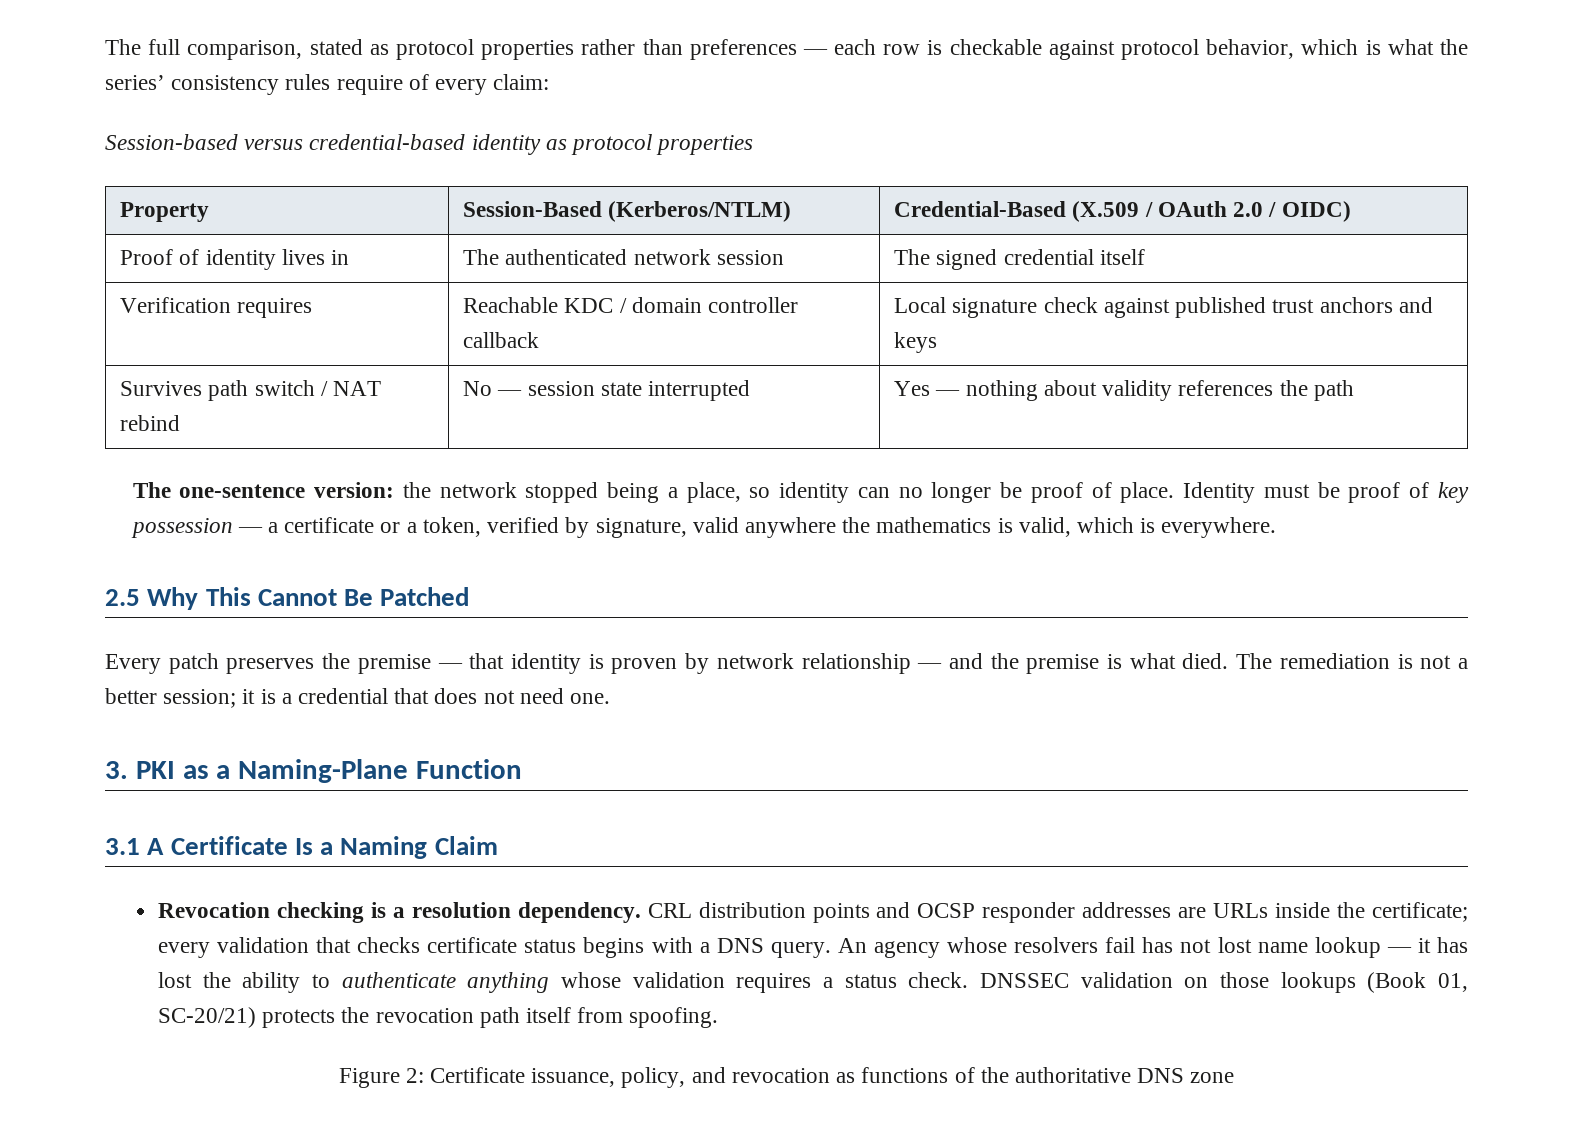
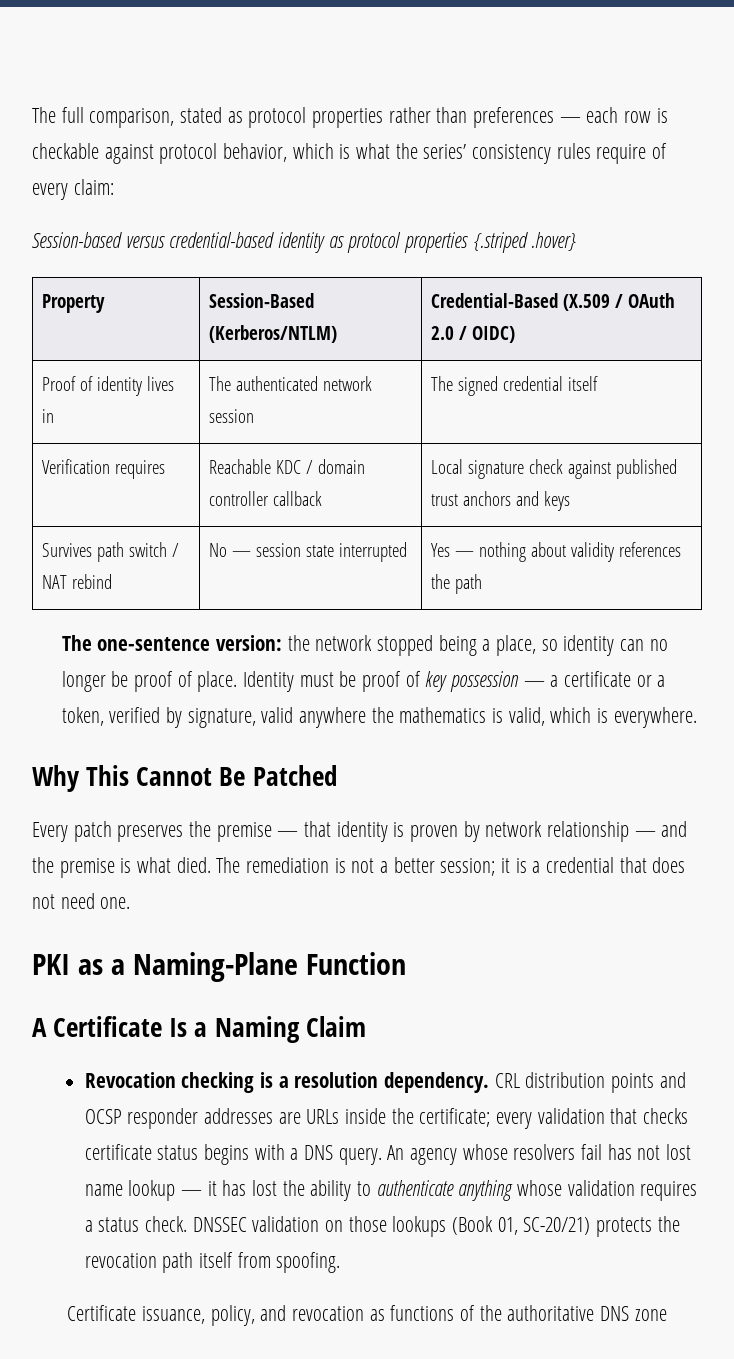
(754, 145) none -> [472,232,577,253] {.striped .hover}
[105,589,140,606] 2.5 -> (697, 717) none
[105,761,128,779] 3. -> (131, 903) none
[105,838,140,855] 3.1 -> (406, 963) none
[338,1068,424,1088] Figure 2: -> (341, 1262) none

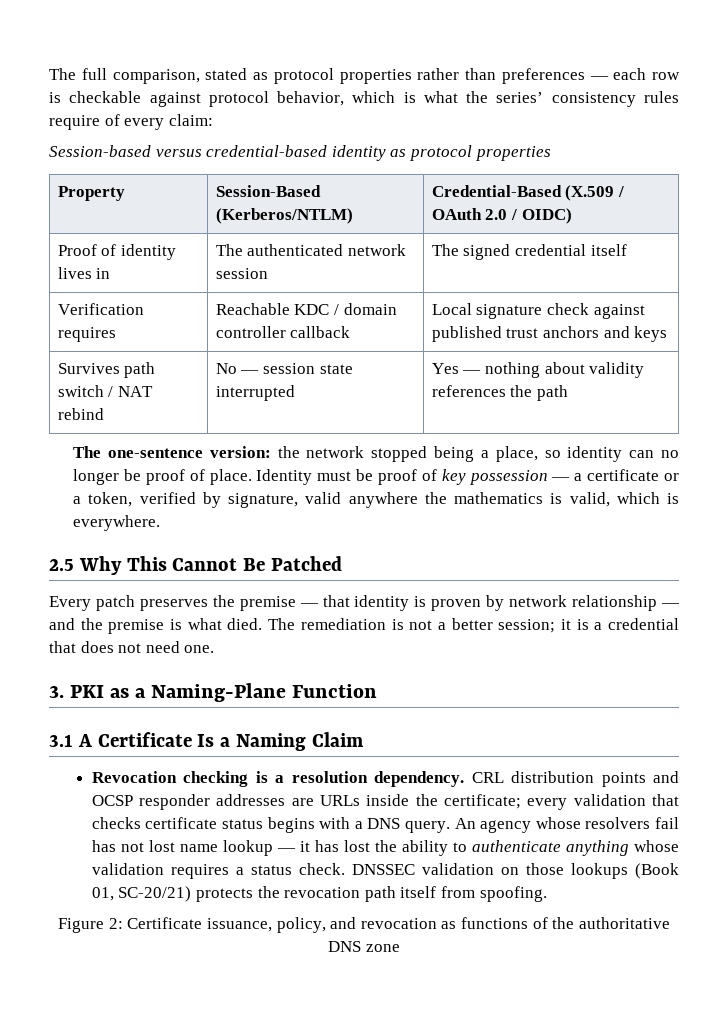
[472,232,577,253] {.striped .hover} -> (551, 153) none
(697, 717) none -> [49,559,74,571] 2.5
(131, 903) none -> [49,686,64,698] 3.
(406, 963) none -> [49,734,73,747] 3.1
(341, 1262) none -> [58,918,123,933] Figure 2:

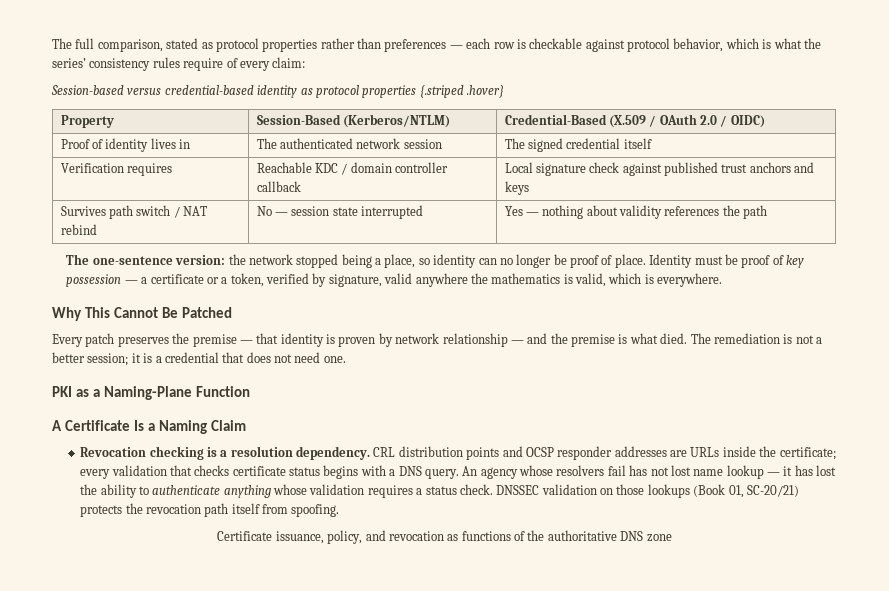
(551, 153) none -> [419,85,504,98] {.striped .hover}
[49,559,74,571] 2.5 -> (723, 280) none
[49,686,64,698] 3. -> (346, 359) none
[49,734,73,747] 3.1 -> (251, 391) none
[58,918,123,933] Figure 2: -> (340, 510) none

